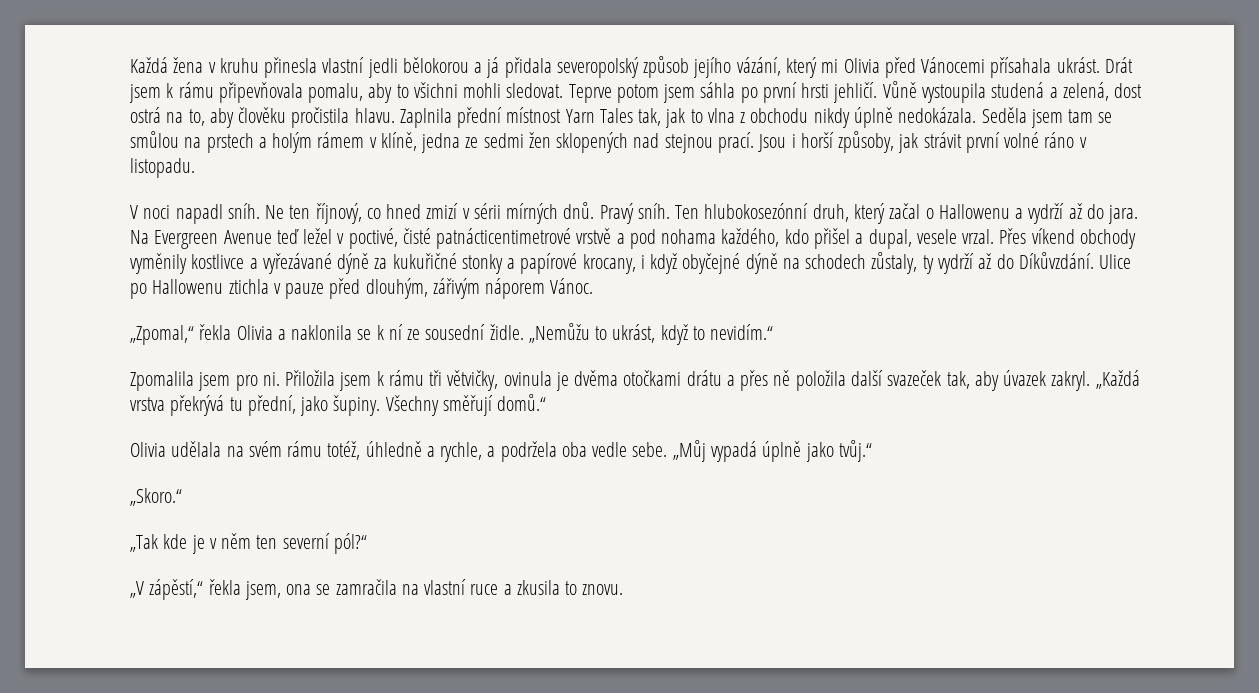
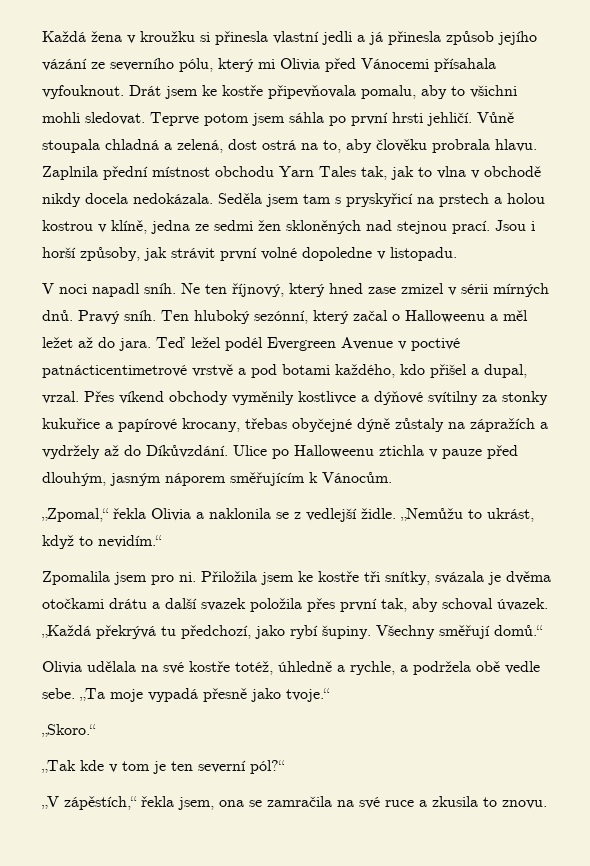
[219,58,259,73] kruhu -> [140,31,210,42] kroužku si
[402,57,469,73] bělokorou -> (352, 38) none
[504,56,781,78] přidala severopolský způsob jejího vázání, -> [388,31,537,45] [42,58,213,72] přinesla způsob jejího vázání ze severního pólu,
[1056,57,1100,73] ukrást. -> [42,85,124,99] vyfouknout.
[166,82,214,98] k rámu -> [202,85,263,96] ke kostře
[922,82,1045,103] vystoupila studená -> [42,139,159,153] stoupala chladná
[291,107,350,128] pročistila -> [432,139,490,153] probrala
(562, 115) none -> [215,166,274,177] obchodu
[740,107,894,128] z obchodu nikdy úplně -> [471,166,541,179] [42,193,128,207] v obchodě nikdy docela
[1098,112,1113,123] [130,131,179,148] se smůlou -> [335,193,413,207] s pryskyřicí
[272,132,365,153] holým rámem -> [507,193,545,204] [42,220,93,231] holou kostrou
[556,132,629,153] sklopených -> [286,220,361,234] skloněných
[1044,132,1075,148] ráno -> [302,247,372,261] dopoledne
[366,203,459,219] co hned zmizí -> [289,283,444,297] který hned zase zmizel
[704,203,849,222] hlubokosezónní druh, -> [194,310,308,324] hluboký sezónní,
[938,203,1139,224] [130,228,431,249] Hallowenu a vydrží až do jara. Na Evergreen Avenue teď ležel v poctivé, čisté -> [405,310,528,323] [42,337,460,351] Halloweenu a měl ležet až do jara. Teď ležel podél Evergreen Avenue v poctivé
[661,229,717,244] nohama -> [282,364,330,375] botami
[916,229,957,244] vesele -> (527, 371) none
[262,252,975,274] vyřezávané dýně za kukuřičné stonky a papírové krocany, i když obyčejné dýně na schodech zůstaly, ty vydrží -> [374,391,548,405] [42,418,548,432] [42,445,100,459] dýňové svítilny za stonky kukuřice a papírové krocany, třebas obyčejné dýně zůstaly na zápražích a vydržely
[152,279,224,294] Hallowenu -> [294,445,374,458] Halloweenu
[432,278,594,299] zářivým náporem Vánoc. -> [110,472,392,486] jasným náporem směřujícím k Vánocům.
[376,324,486,340] k ní ze sousední -> [294,508,357,522] z vedlejší
[376,370,552,391] k rámu tři větvičky, ovinula -> [298,571,484,585] ke kostře tři snítky, svázala
[740,370,1140,391] [130,395,329,416] přes ně položila další svazeček tak, aby úvazek zakryl. „Každá vrstva překrývá tu přední, jako -> [165,598,548,612] [42,625,318,639] další svazek položila přes první tak, aby schoval úvazek. „Každá překrývá tu předchozí, jako rybí
[248,441,323,457] svém rámu -> [163,661,230,674] své kostře
[561,442,587,457] oba -> [476,661,500,672] obě
[672,440,872,462] „Můj vypadá úplně jako tvůj.“ -> [80,688,330,702] „Ta moje vypadá přesně jako tvoje.“
[191,533,252,554] je v něm -> [109,761,166,774] v tom je
[149,579,204,600] zápěstí,“ -> [64,796,137,810] zápěstích,“
[424,579,467,595] vlastní -> [359,797,380,809] své

